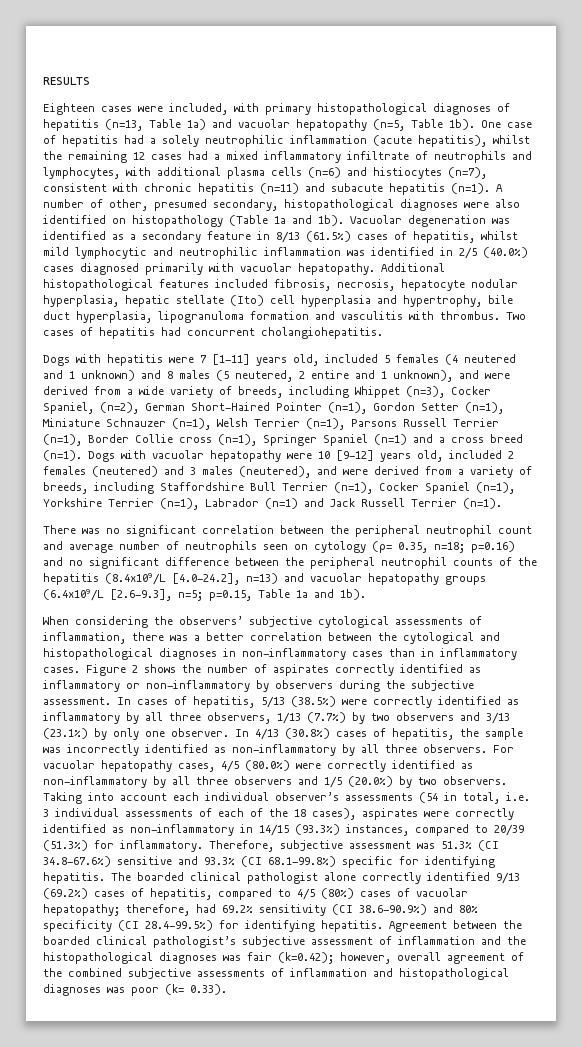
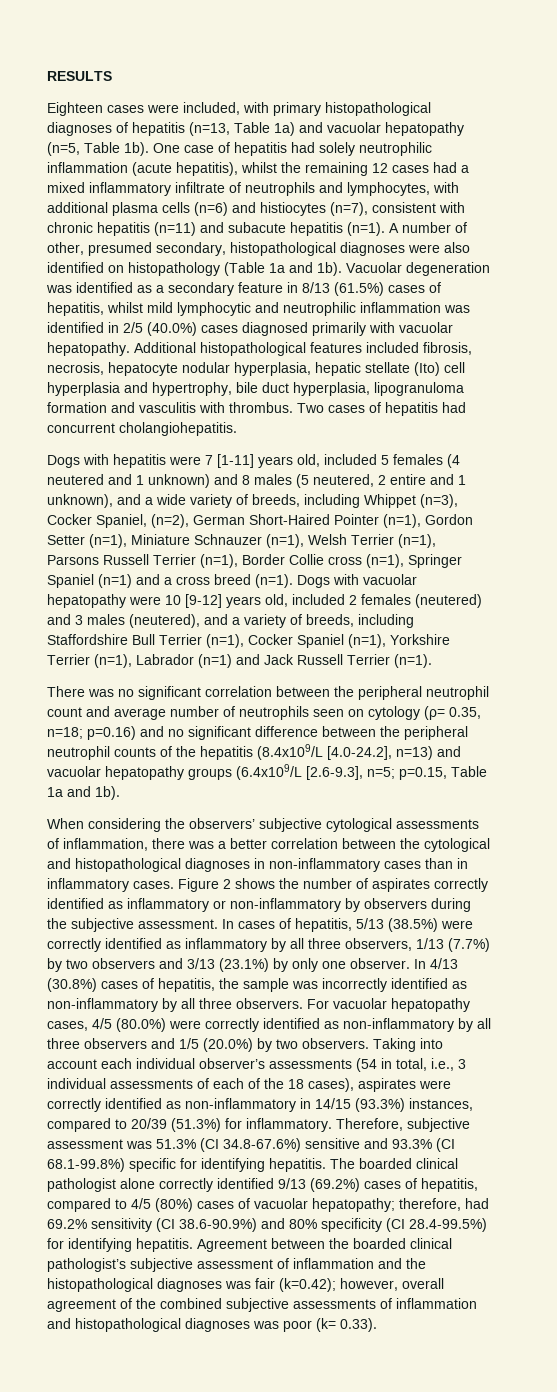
[150,138,156,144] a -> (315, 147) none
[485,373,510,379] [43,386,121,395] were derived from -> (141, 499) none
[343,466,452,475] were derived from -> (228, 619) none
[506,792,530,801] i.e. -> [431,1058,454,1071] i.e.,

